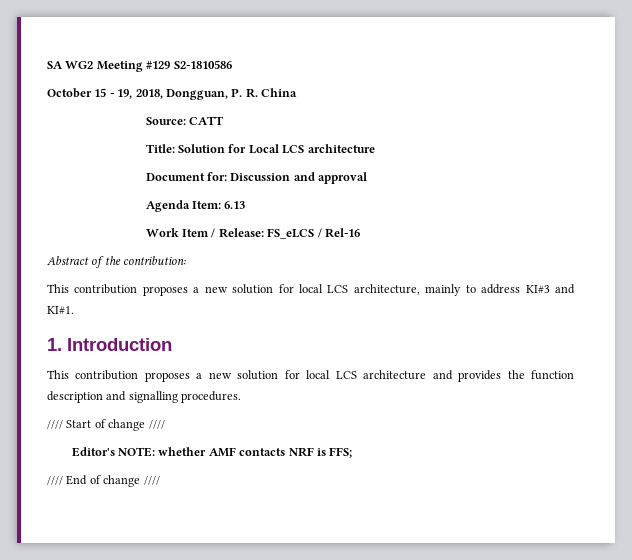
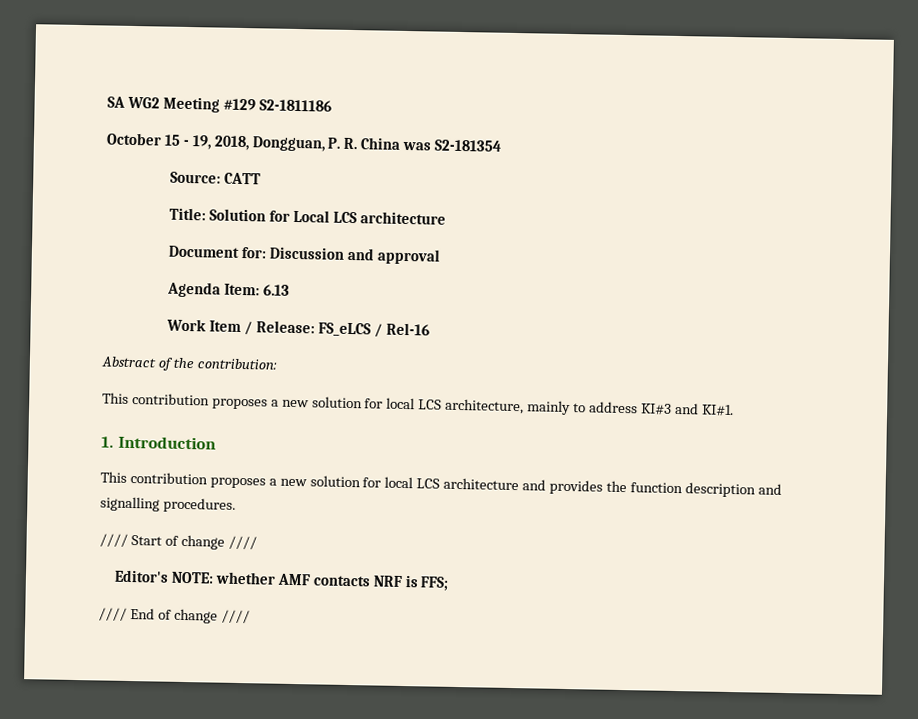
[173,60,232,69] S2-1810586 -> [258,99,332,112] S2-1811186
(297, 92) none -> [402,139,503,152] was S2-181354

